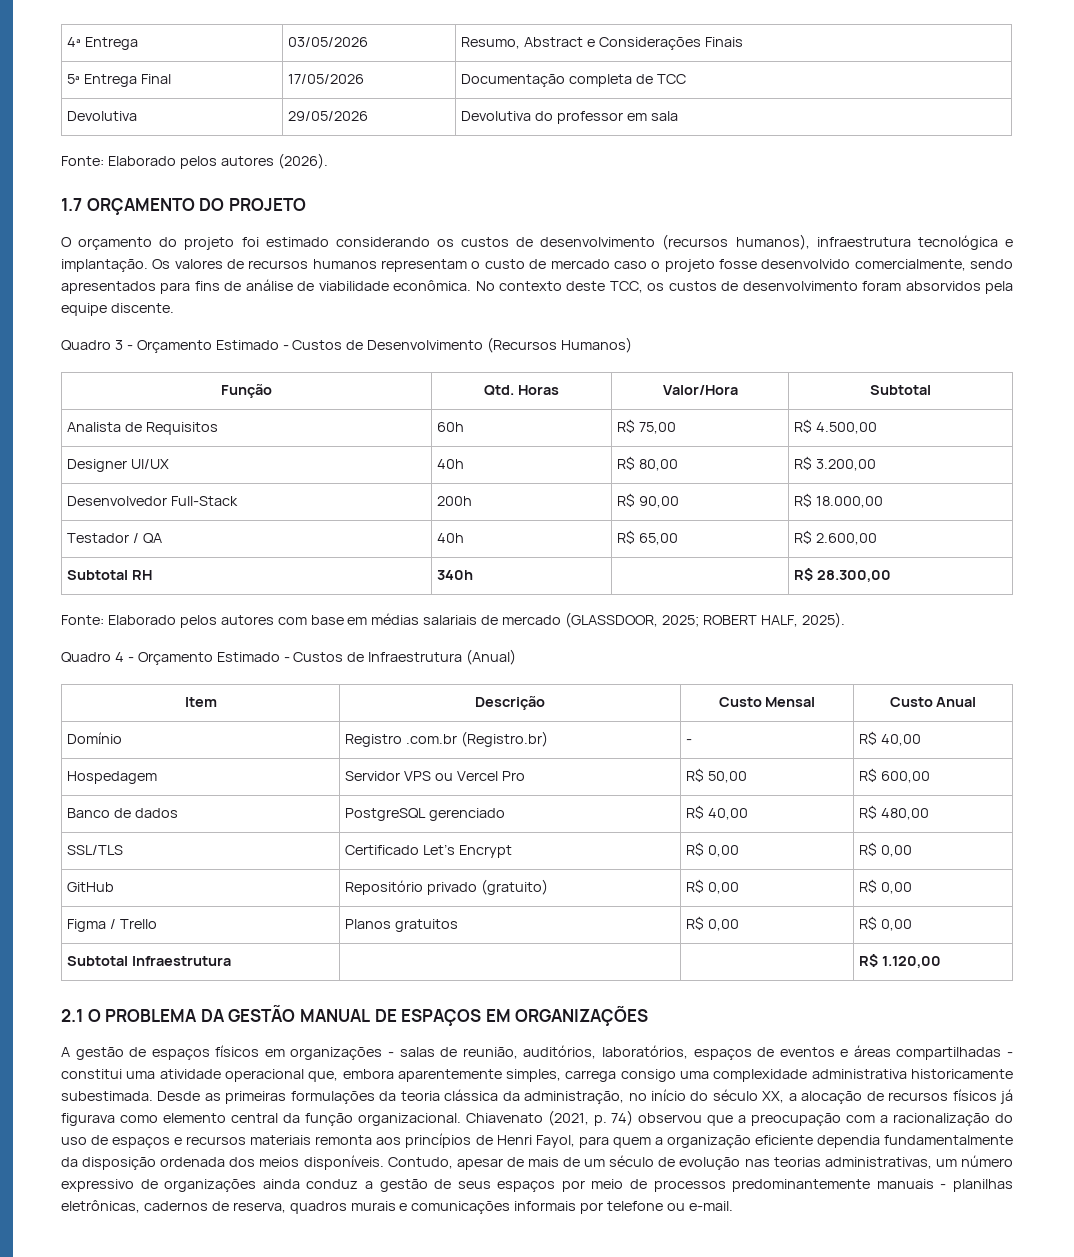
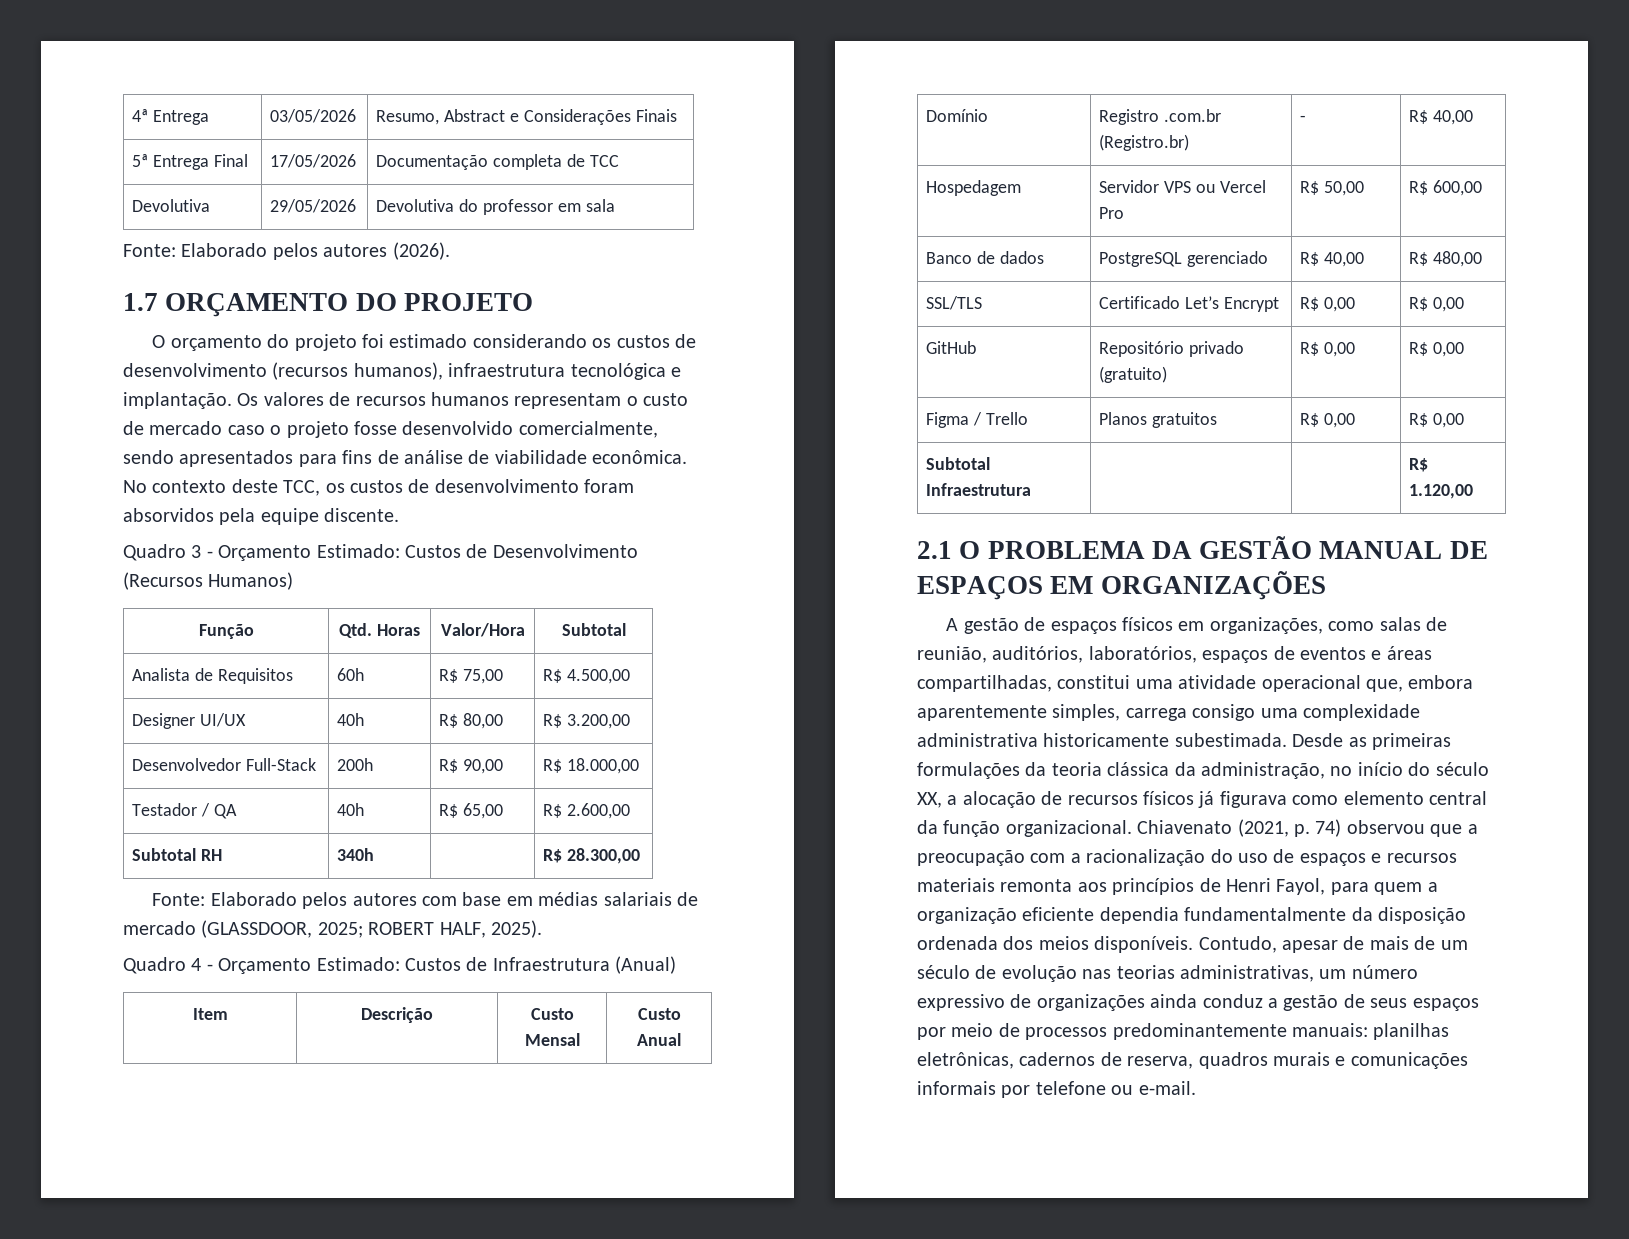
[215,340,289,350] Estimado - -> [316,544,400,558] Estimado:
[216,652,290,662] Estimado - -> [316,957,400,971] Estimado:
[290,1047,395,1060] organizações - -> [1209,617,1375,634] organizações, como
[896,1047,1013,1060] compartilhadas - -> [917,675,1052,692] compartilhadas,
[876,1179,947,1189] manuais - -> [1292,1023,1368,1037] manuais:

